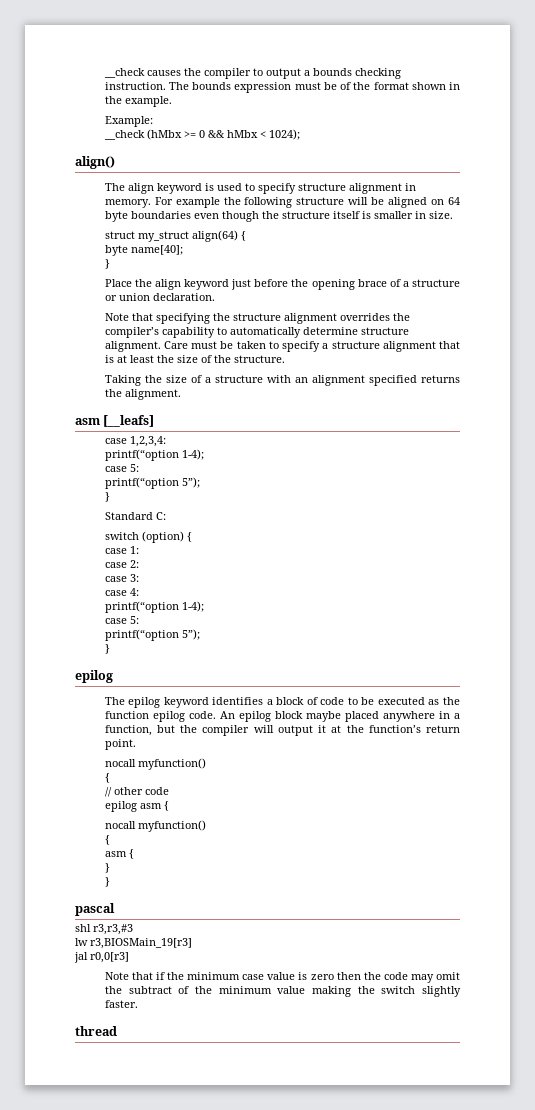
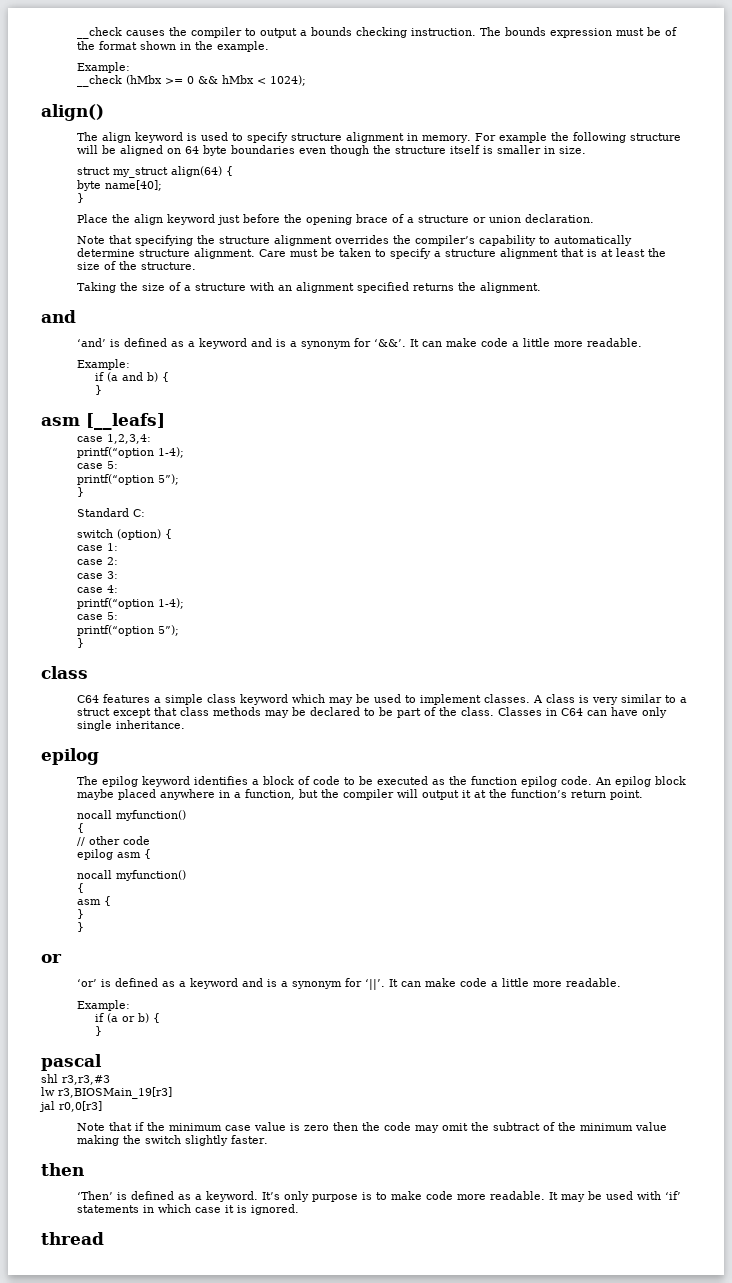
(181, 394) none -> [41,310,76,323] [77,338,643,349] [77,359,131,370] [95,372,170,382] [95,385,103,395] // and // ‘and’ is defined as a keyword and is a synonym for ‘&&’. It can make code a little more readable. // Example: // if (a and b) { // }
(110, 649) none -> [41,666,88,679] [77,694,688,705] [77,707,668,718] [77,720,186,731] // class // C64 features a simple class keyword which may be used to implement classes. A class is very similar to a struct except that class methods may be declared to be part of the class. Classes in C64 can have only single inheritance.
(110, 882) none -> [41,954,62,963] [77,978,622,990] [77,1000,131,1011] [95,1013,161,1023] [95,1026,103,1036] // or // ‘or’ is defined as a keyword and is a synonym for ‘||’. It can make code a little more readable. // Example: // if (a or b) { // }
(138, 1004) none -> [41,1163,84,1176] [77,1191,682,1202] [77,1204,300,1215] // then // ‘Then’ is defined as a keyword. It’s only purpose is to make code more readable. It may be used with ‘if’ statements in which case it is ignored.

